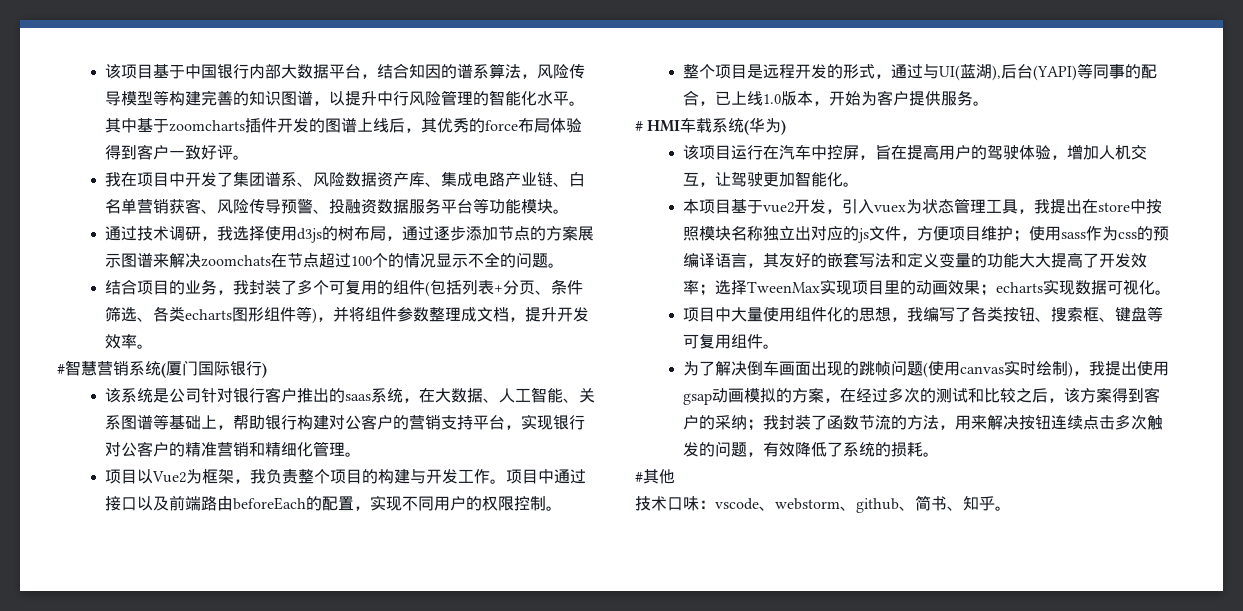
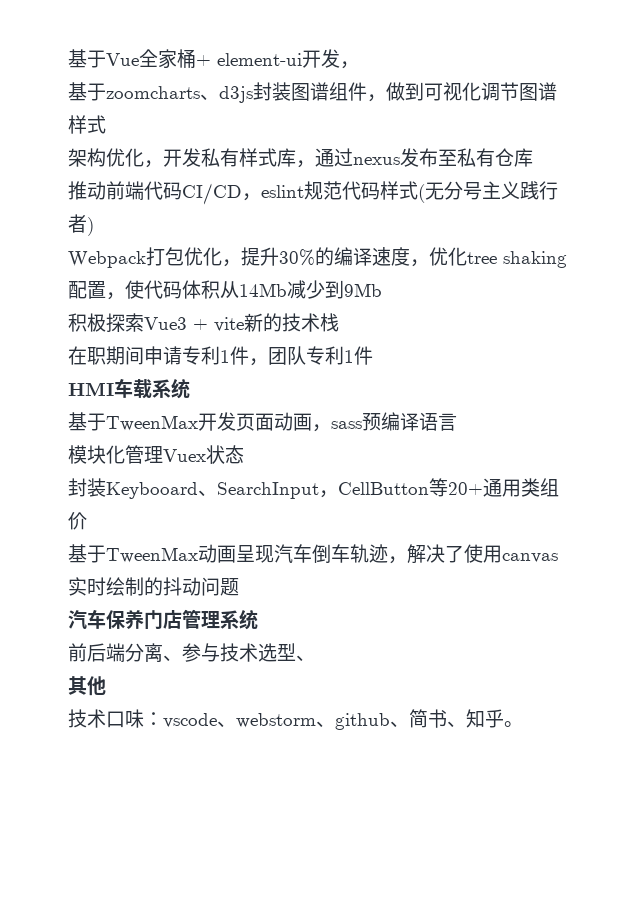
[105,63,586,79] [105,90,586,106] [105,117,583,133] [105,144,250,160] [105,172,586,187] [105,198,570,214] [105,225,595,243] [105,252,565,268] [105,279,584,297] [105,306,590,324] [105,334,154,349] [57,360,267,378] [105,387,596,403] [105,414,586,430] [105,441,362,457] [105,468,587,484] [105,495,563,511] [683,63,1158,81] [683,90,990,106] [635,118,787,135] [683,144,1148,160] [683,171,860,187] [683,198,1163,214] [683,226,1170,243] [683,252,1148,268] [683,279,1172,296] [683,306,1164,322] [683,334,780,349] [683,360,1170,378] [683,387,1161,405] [683,414,1164,431] [683,441,940,457] [635,472,643,482] 该项目基于中国银行内部大数据平台，结合知因的谱系算法，风险传导模型等构建完善的知识图谱，以提升中行风险管理的智能化水平。其中基于zoomcharts插件开发的图谱上线后，其优秀的force布局体验得到客户一致好评。 // 我在项目中开发了集团谱系、风险数据资产库、集成电路产业链、白名单营销获客、风险传导预警、投融资数据服务平台等功能模块。 // 通过技术调研，我选择使用d3js的树布局，通过逐步添加节点的方案展示图谱来解决zoomchats在节点超过100个的情况显示不全的问题。 // 结合项目的业务，我封装了多个可复用的组件(包括列表+分页、条件筛选、各类echarts图形组件等)，并将组件参数整理成文档，提升开发效率。 // #智慧营销系统(厦门国际银行) // 该系统是公司针对银行客户推出的saas系统，在大数据、人工智能、关系图谱等基础上，帮助银行构建对公客户的营销支持平台，实现银行对公客户的精准营销和精细化管理。 // 项目以Vue2为框架，我负责整个项目的构建与开发工作。项目中通过接口以及前端路由beforeEach的配置，实现不同用户的权限控制。 // 整个项目是远程开发的形式，通过与UI(蓝湖),后台(YAPI)等同事的配合，已上线1.0版本，开始为客户提供服务。 // # HMI车载系统(华为) // 该项目运行在汽车中控屏，旨在提高用户的驾驶体验，增加人机交互，让驾驶更加智能化。 // 本项目基于vue2开发，引入vuex为状态管理工具，我提出在store中按照模块名称独立出对应的js文件，方便项目维护；使用sass作为css的预编译语言，其友好的嵌套写法和定义变量的功能大大提高了开发效率；选择TweenMax实现项目里的动画效果；echarts实现数据可视化。 // 项目中大量使用组件化的思想，我编写了各类按钮、搜索框、键盘等可复用组件。 // 为了解决倒车画面出现的跳帧问题(使用canvas实时绘制)，我提出使用gsap动画模拟的方案，在经过多次的测试和比较之后，该方案得到客户的采纳；我封装了函数节流的方法，用来解决按钮连续点击多次触发的问题，有效降低了系统的损耗。 // # -> [68,49,359,69] [68,82,557,103] [68,115,106,134] [68,148,533,168] [68,181,558,205] [68,214,94,236] [68,247,567,268] [68,280,382,300] [68,313,339,333] [68,346,373,366] [68,378,190,399] [68,412,457,432] [68,445,244,464] [68,478,559,499] [68,512,87,530] [68,544,558,564] [68,577,239,596] [68,609,258,630] [68,643,315,662] 基于Vue全家桶+ element-ui开发， // 基于zoomcharts、d3js封装图谱组件，做到可视化调节图谱样式 // 架构优化，开发私有样式库，通过nexus发布至私有仓库 // 推动前端代码CI/CD，eslint规范代码样式(无分号主义践行者) // Webpack打包优化，提升30%的编译速度，优化tree shaking配置，使代码体积从14Mb减少到9Mb // 积极探索Vue3 + vite新的技术栈 // 在职期间申请专利1件，团队专利1件 // HMI车载系统 // 基于TweenMax开发页面动画，sass预编译语言 // 模块化管理Vuex状态 // 封装Keybooard、SearchInput，CellButton等20+通用类组价 // 基于TweenMax动画呈现汽车倒车轨迹，解决了使用canvas实时绘制的抖动问题 // 汽车保养门店管理系统 // 前后端分离、参与技术选型、 //

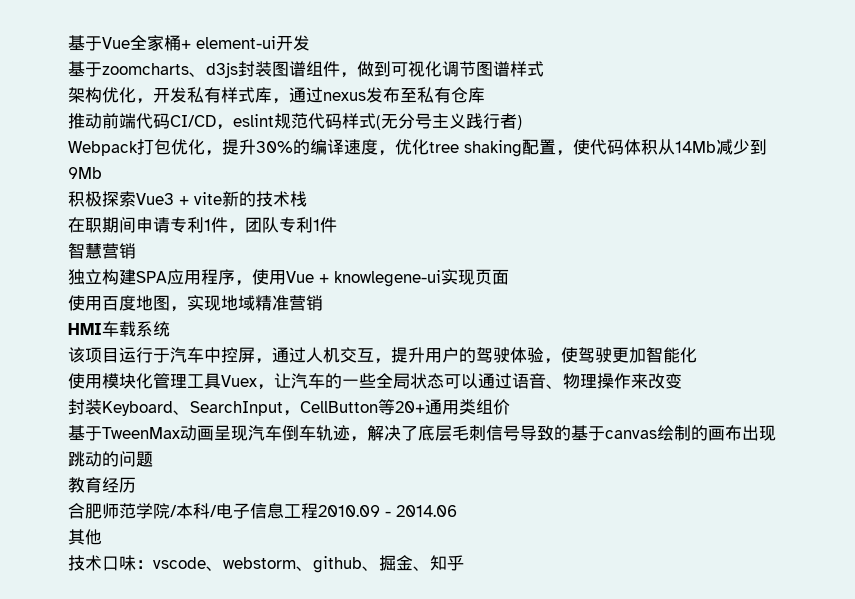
[340,61,359,69] ， -> (310, 43) none
[68,378,190,399] [68,412,457,432] [68,445,244,464] [68,478,198,499] HMI车载系统 // 基于TweenMax开发页面动画，sass预编译语言 // 模块化管理Vuex状态 // 封装Keybooard -> [68,242,136,259] [68,269,509,287] [68,295,323,312] [68,321,170,337] [68,346,697,364] [68,373,682,390] [68,399,173,416] 智慧营销 // 独立构建SPA应用程序，使用Vue + knowlegene-ui实现页面 // 使用百度地图，实现地域精准营销 // HMI车载系统 // 该项目运行于汽车中控屏，通过人机交互，提升用户的驾驶体验，使驾驶更加智能化 // 使用模块化管理工具Vuex，让汽车的一些全局状态可以通过语音、物理操作来改变 // 封装Keyboard
[464,544,558,563] [68,577,239,596] [68,609,258,630] [68,643,315,662] 使用canvas实时绘制的抖动问题 // 汽车保养门店管理系统 // 前后端分离、参与技术选型、 -> [418,425,776,441] [68,451,153,467] [68,477,136,493] [68,503,457,519] 底层毛刺信号导致的基于canvas绘制的画布出现跳动的问题 // 教育经历 // 合肥师范学院/本科/电子信息工程2010.09 - 2014.06
[409,709,523,728] 简书、知乎。 -> [379,555,464,571] 掘金、知乎

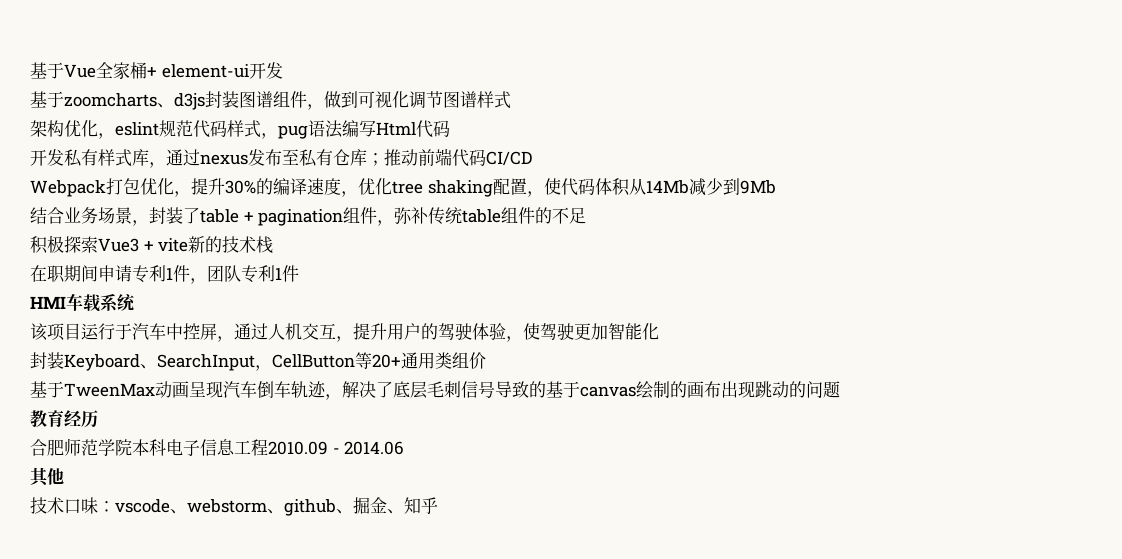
(153, 101) none -> [115,120,450,139] eslint规范代码样式，pug语法编写Html代码 //
(485, 95) // -> [367,153,384,166] ；
[216,113,522,130] ，eslint规范代码样式(无分号主义践行者) -> (532, 158) none
(102, 173) none -> [30,207,587,226] // 结合业务场景，封装了table + pagination组件，弥补传统table组件的不足
[68,242,136,259] [68,269,509,287] [68,295,323,312] // 智慧营销 // 独立构建SPA应用程序，使用Vue + knowlegene-ui实现页面 // 使用百度地图，实现地域精准营销 -> (299, 273) none
[68,373,682,390] // 使用模块化管理工具Vuex，让汽车的一些全局状态可以通过语音、物理操作来改变 -> (659, 331) none
[170,503,217,519] /本科/ -> [132,439,166,456] 本科

